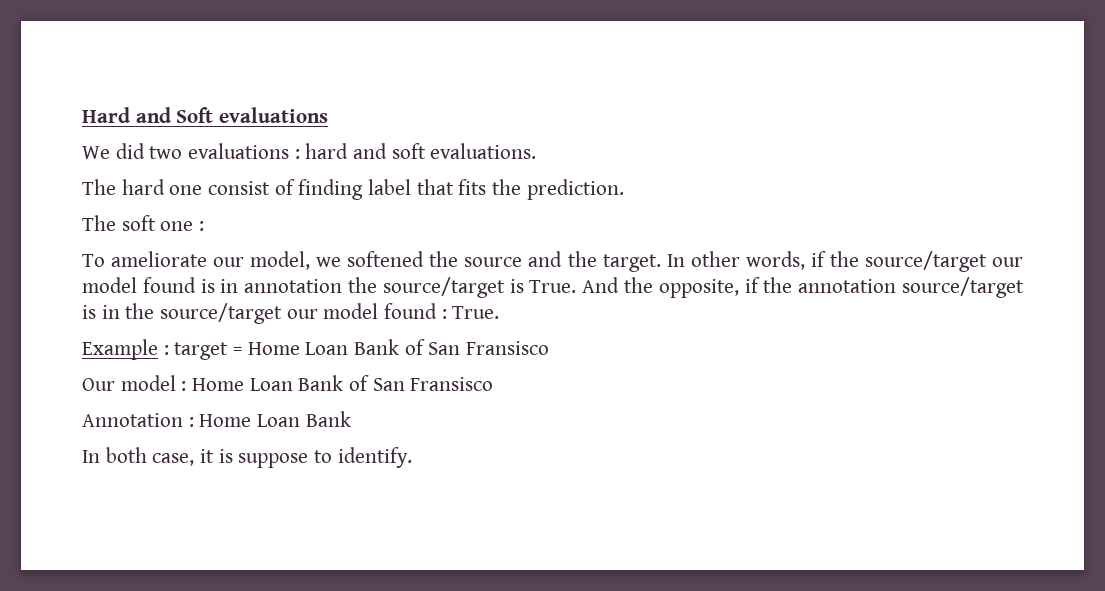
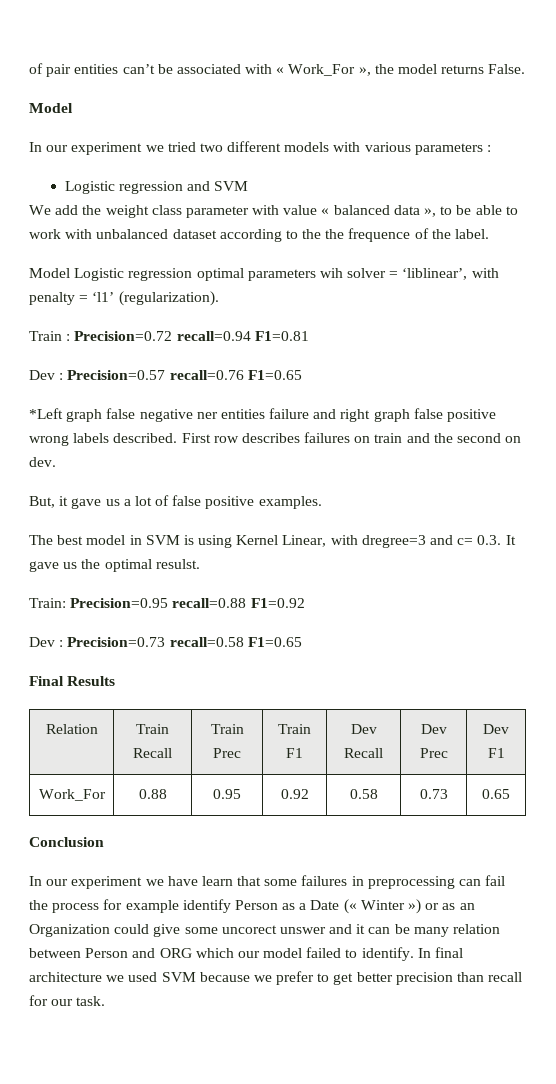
[82,107,329,123] [82,143,537,159] [82,179,624,200] [82,215,205,231] [82,251,1023,272] [82,277,1024,298] [82,303,500,324] [82,339,550,360] [82,375,494,391] [82,411,351,427] [82,447,412,468] Hard and Soft evaluations // We did two evaluations : hard and soft evaluations. // The hard one consist of finding label that fits the prediction. // The soft one : // To ameliorate our model, we softened the source and the target. In other words, if the source/target our model found is in annotation the source/target is True. And the opposite, if the annotation source/target is in the source/target our model found : True. // Example : target = Home Loan Bank of San Fransisco // Our model : Home Loan Bank of San Fransisco // Annotation : Home Loan Bank // In both case, it is suppose to identify. -> [29,63,526,77] [29,103,73,113] [29,141,492,155] [64,181,249,194] [29,205,518,218] [29,228,490,242] [29,268,499,281] [29,291,219,306] [29,331,309,341] [29,370,302,380] [29,408,497,422] [29,432,522,446] [29,457,56,467] [29,495,322,509] [29,535,516,548] [29,559,200,572] [29,598,305,608] [29,637,302,647] [29,676,116,686] [45,724,98,734] [136,724,169,734] [133,748,172,758] [210,724,244,734] [213,748,241,758] [278,724,311,734] [286,748,303,758] [350,724,377,734] [344,748,383,758] [420,724,447,734] [419,748,448,758] [483,724,509,734] [487,748,505,758] [38,789,106,801] [138,789,167,799] [213,789,241,799] [280,789,309,799] [349,789,378,799] [419,789,448,799] [482,789,510,799] [29,837,104,847] [29,875,506,889] [29,899,475,914] [29,924,501,937] [29,947,464,961] [29,971,523,985] [29,995,106,1006] of pair entities can’t be associated with « Work_For », the model returns False. // Model // In our experiment we tried two different models with various parameters : // Logistic regression and SVM // We add the weight class parameter with value « balanced data », to be able to work with unbalanced dataset according to the the frequence of the label. // Model Logistic regression optimal parameters wih solver = ‘liblinear’, with penalty = ‘l1’ (regularization). // Train : Precision=0.72 recall=0.94 F1=0.81 // Dev : Precision=0.57 recall=0.76 F1=0.65 // *Left graph false negative ner entities failure and right graph false positive wrong labels described. First row describes failures on train and the second on dev. // But, it gave us a lot of false positive examples. // The best model in SVM is using Kernel Linear, with dregree=3 and c= 0.3. It gave us the optimal resulst. // Train: Precision=0.95 recall=0.88 F1=0.92 // Dev : Precision=0.73 recall=0.58 F1=0.65 // Final Results // Relation | Train Recall | Train Prec | Train F1 | Dev Recall | Dev Prec | Dev F1 // Work_For | 0.88 | 0.95 | 0.92 | 0.58 | 0.73 | 0.65 // Conclusion // In our experiment we have learn that some failures in preprocessing can fail the process for example identify Person as a Date (« Winter ») or as an Organization could give some uncorect unswer and it can be many relation between Person and ORG which our model failed to identify. In final architecture we used SVM because we prefer to get better precision than recall for our task.

